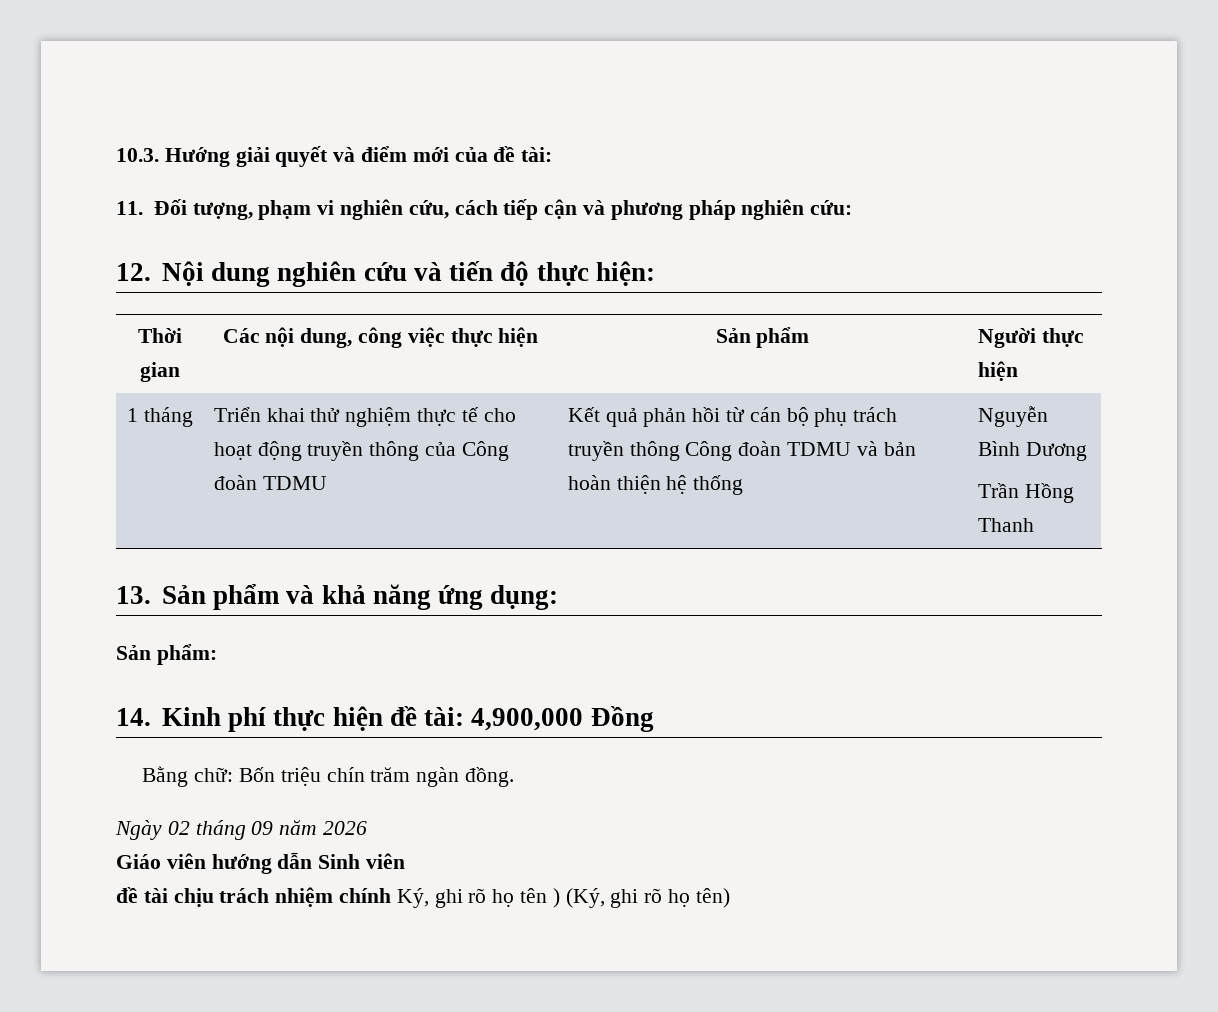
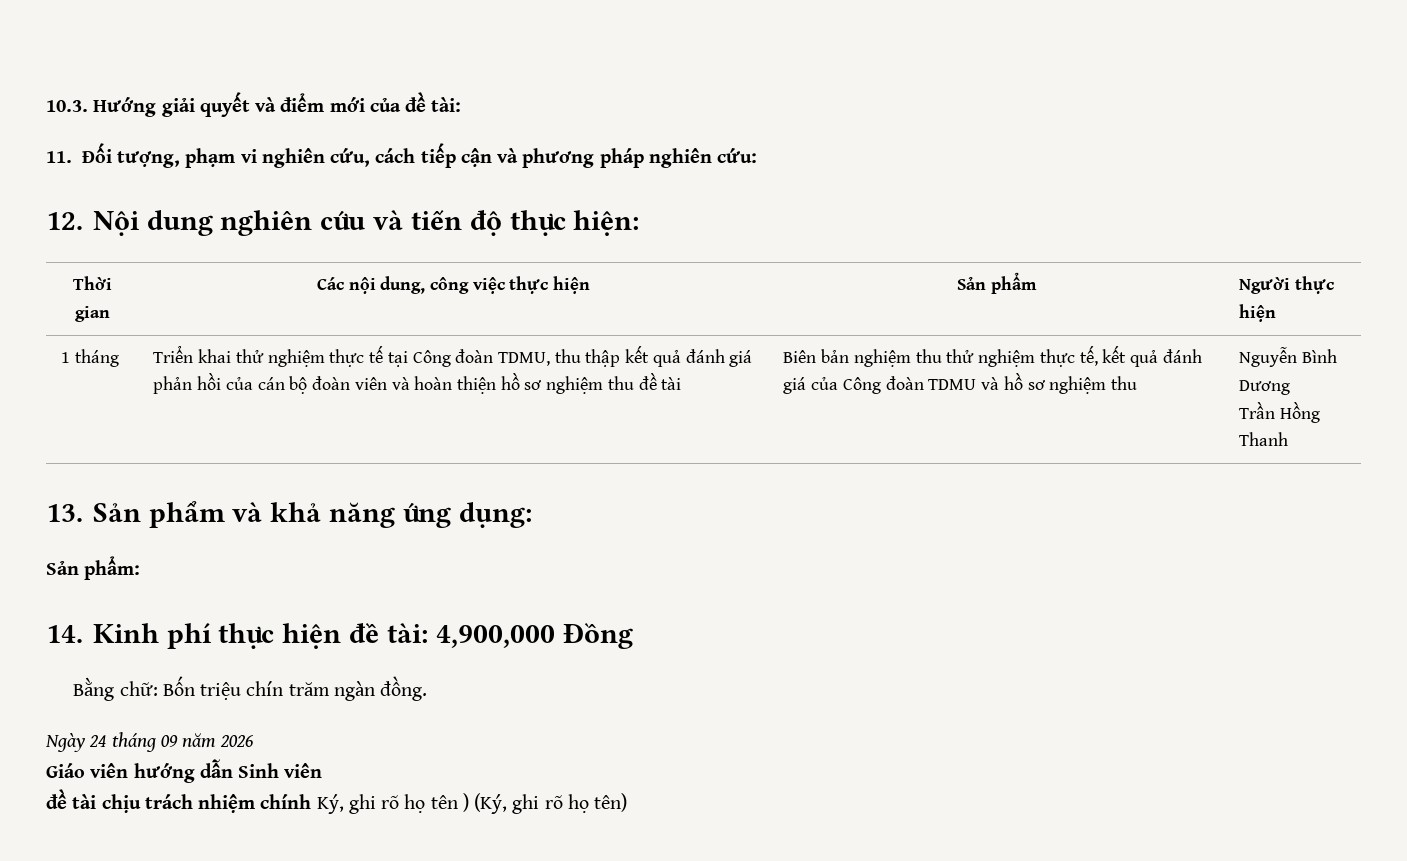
[483,408,516,422] [213,441,509,461] [213,475,327,490] [567,407,898,427] [567,441,916,461] [567,475,744,495] cho hoạt động truyền thông của Công đoàn TDMU | Kết quả phản hồi từ cán bộ phụ trách truyền thông Công đoàn TDMU và bản hoàn thiện hệ thống -> [387,345,753,367] [153,372,682,394] [783,345,1202,367] [783,372,1137,394] tại Công đoàn TDMU, thu thập kết quả đánh giá phản hồi của cán bộ đoàn viên và hoàn thiện hồ sơ nghiệm thu đề tài | Biên bản nghiệm thu thử nghiệm thực tế, kết quả đánh giá của Công đoàn TDMU và hồ sơ nghiệm thu
[167,821,190,835] 02 -> [89,735,107,747] 24

